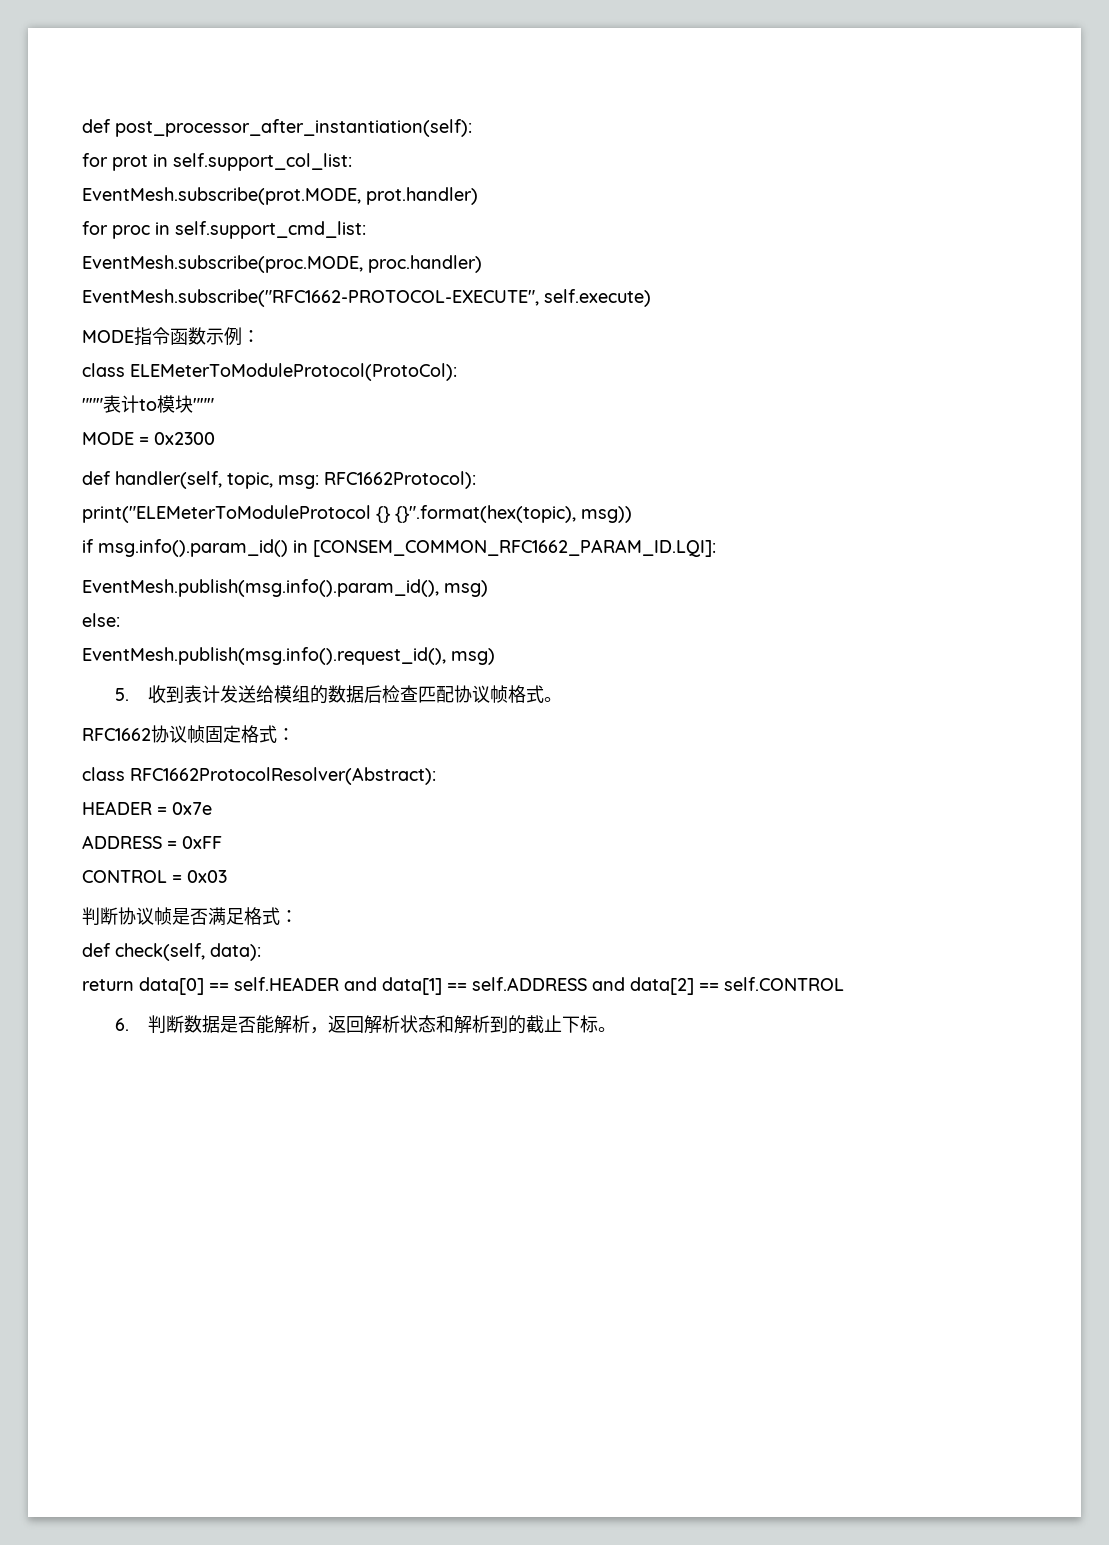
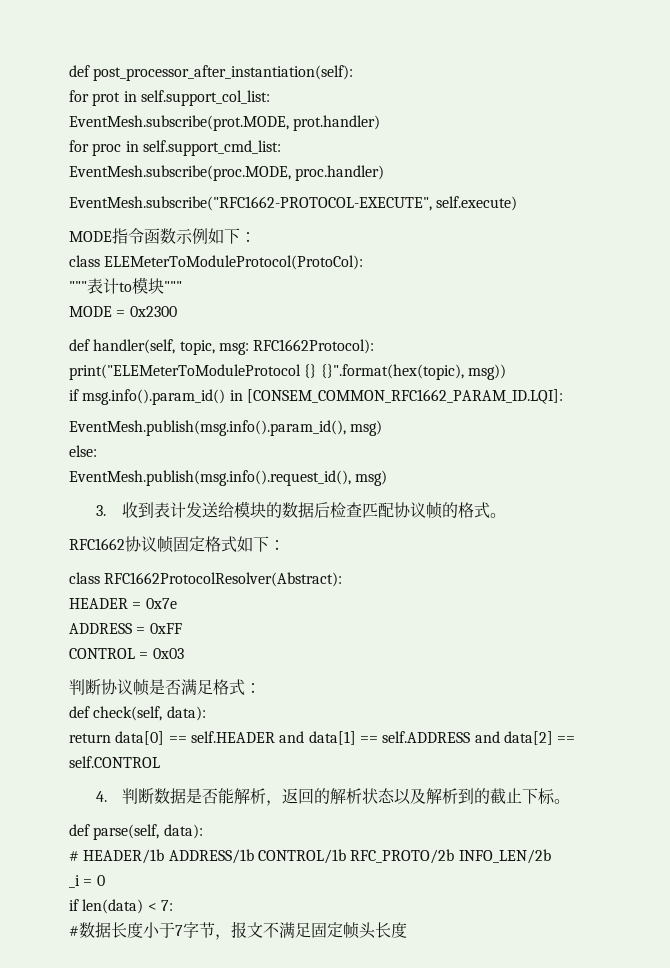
(242, 336) none -> [208,228,240,244] 如下
[114,688,129,701] 5. -> [95,505,106,516] 3.
[291,685,310,703] 组 -> [250,502,267,518] 块
(508, 694) none -> [442,502,459,518] 的
(277, 734) none -> [237,536,269,552] 如下
[114,1018,129,1031] 6. -> [95,791,107,802] 4.
(364, 1024) none -> [314,788,331,804] 的
[435,1015,454,1033] 和 -> [394,788,427,805] 以及
(616, 1029) none -> [69,824,203,840] [69,849,551,864] [69,875,105,888] [69,899,173,914] [69,921,407,940] // def parse(self, data): // # HEADER/1b ADDRESS/1b CONTROL/1b RFC_PROTO/2b INFO_LEN/2b // _i = 0 // if len(data) < 7: // #数据长度小于7字节，报文不满足固定帧头长度

